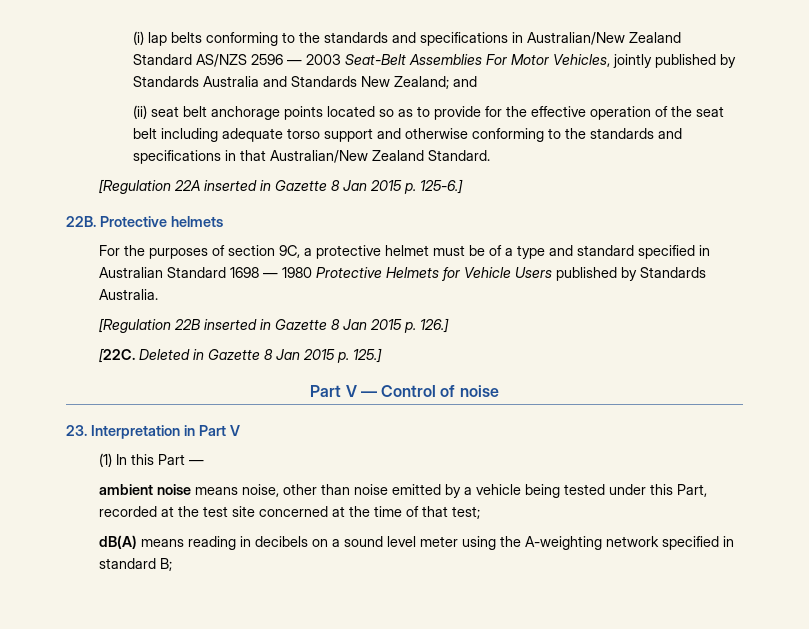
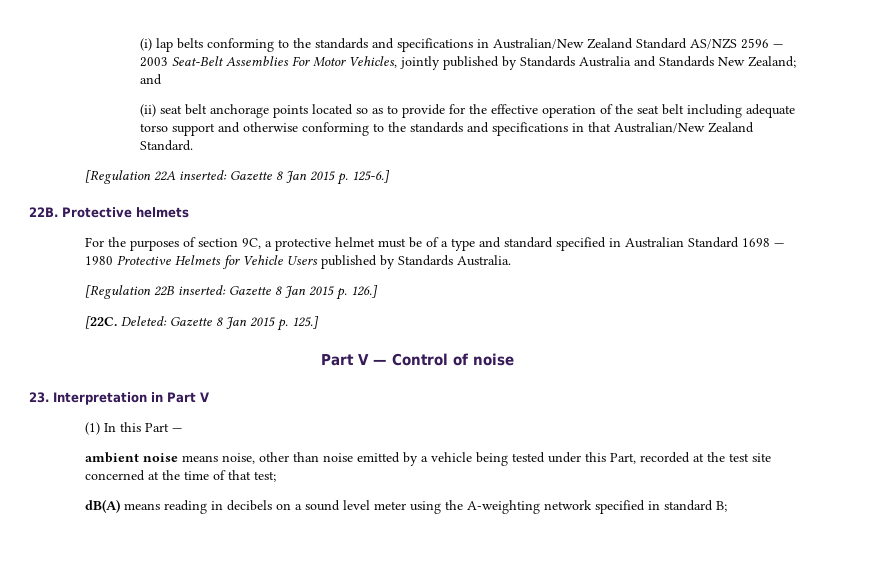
[204,180,272,191] inserted in -> [178,170,227,180] inserted:
[204,319,272,330] inserted in -> [177,285,226,295] inserted:
[139,349,205,360] Deleted in -> [120,316,167,326] Deleted:

